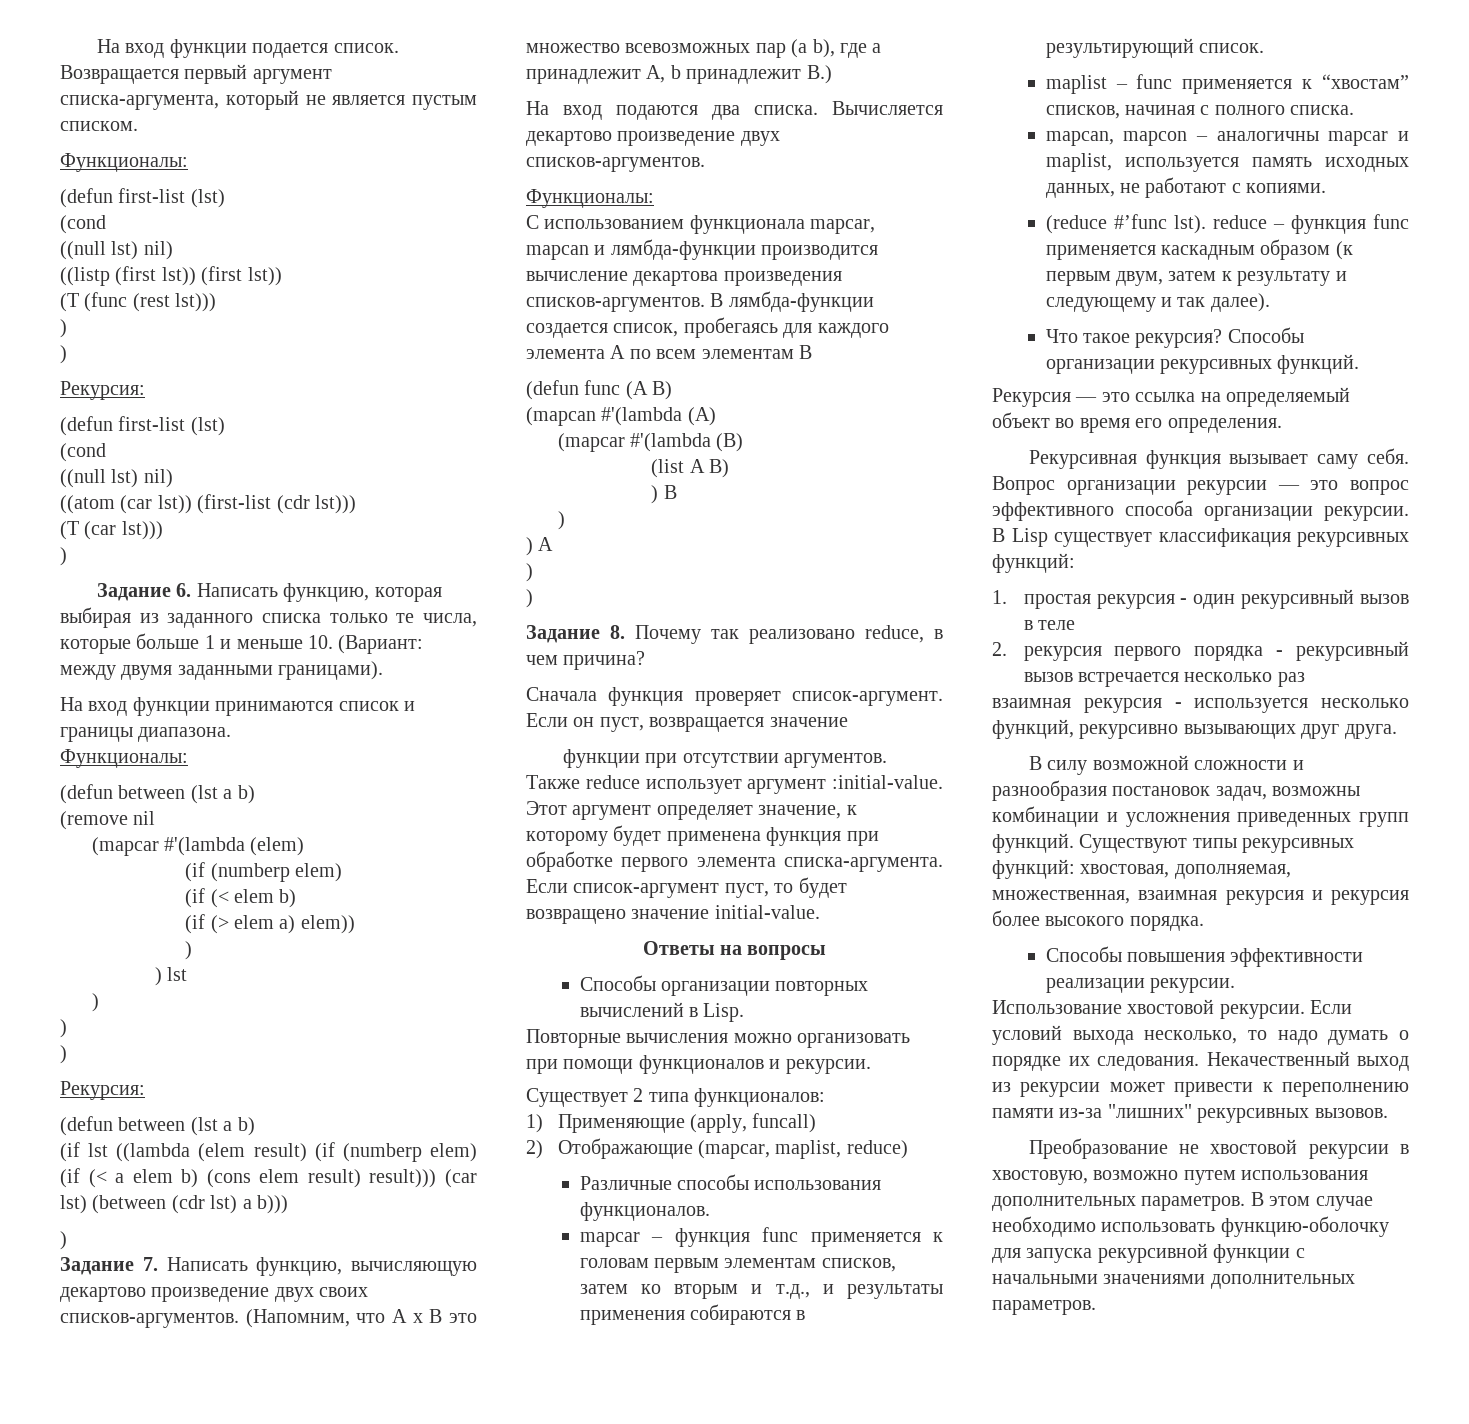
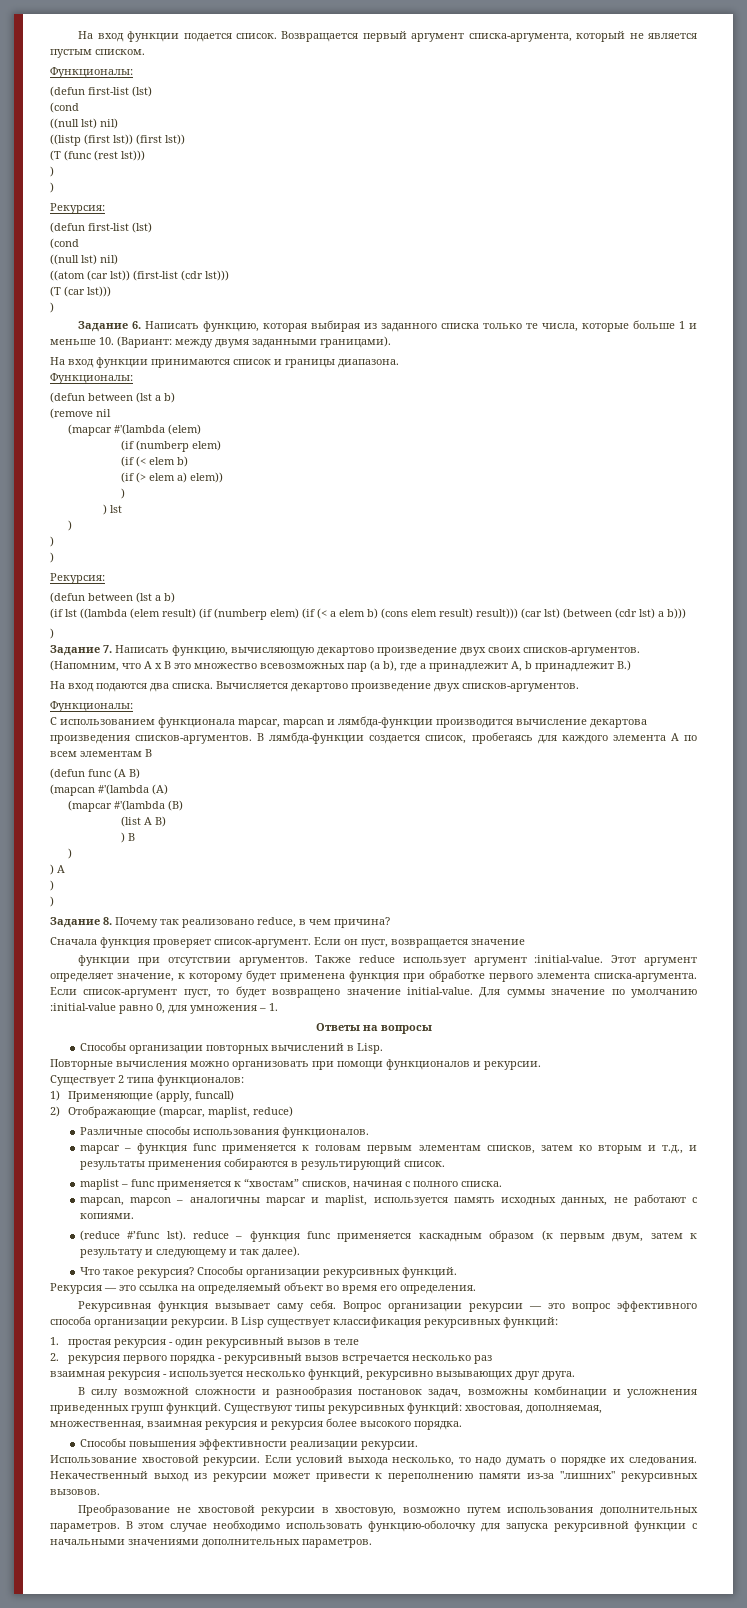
(820, 912) none -> [479,987,697,998] [50,1003,278,1014] Для суммы значение по умолчанию :initial-value равно 0, для умножения – 1.

